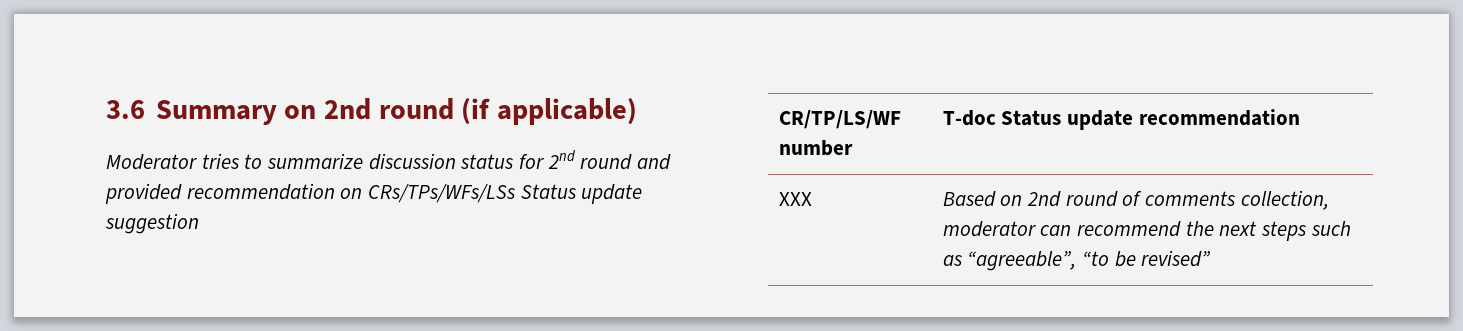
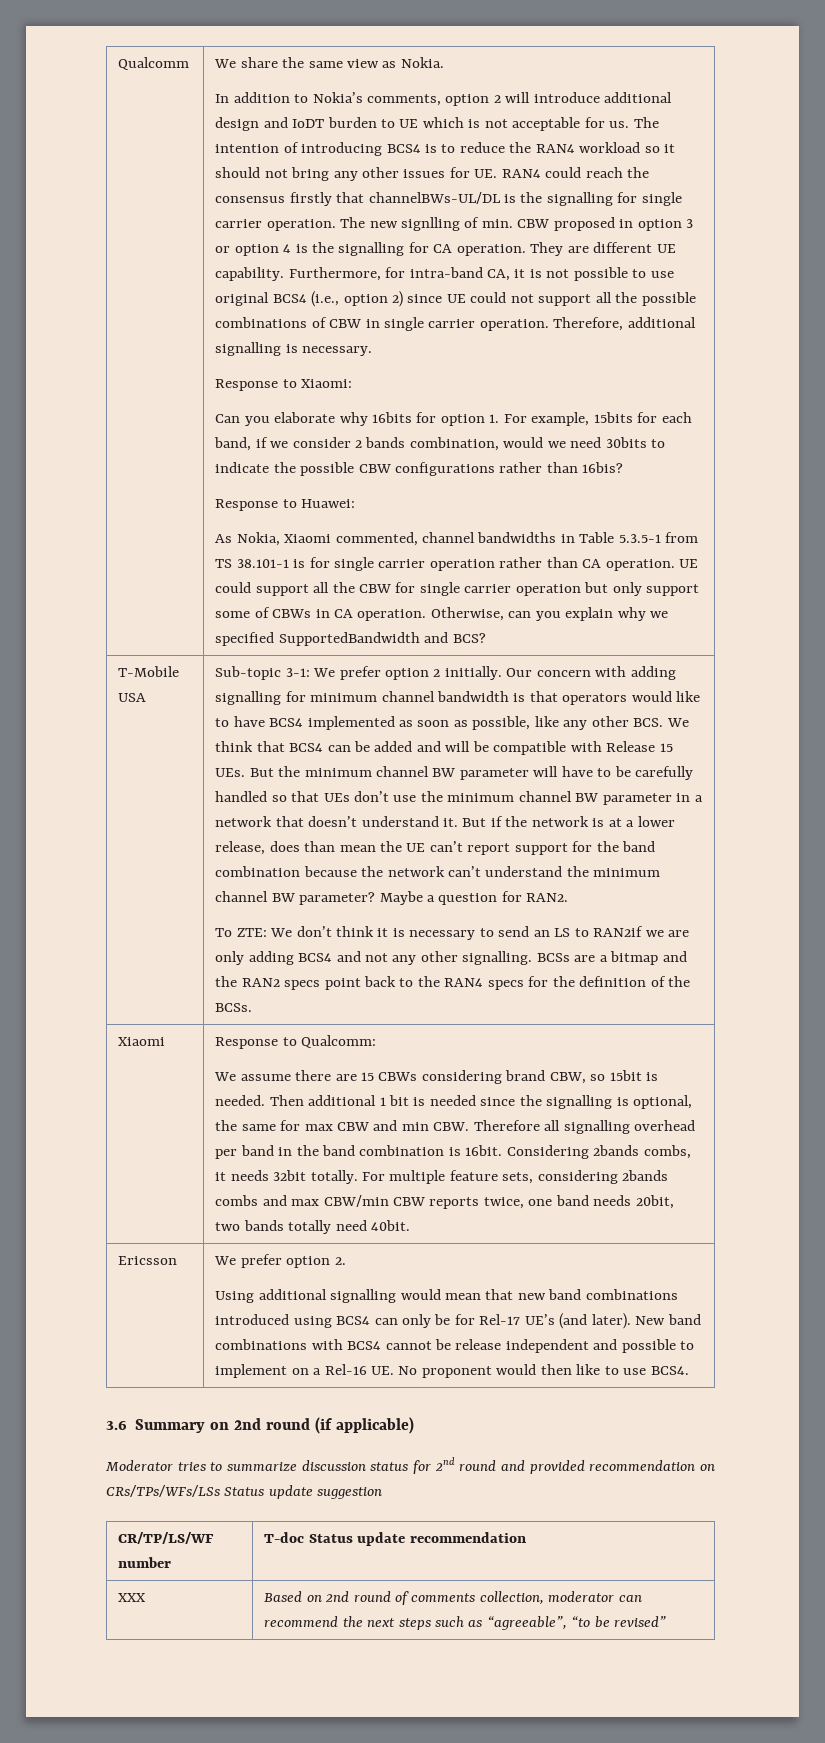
(106, 109) none -> [118,57,190,70] [214,57,444,68] [215,92,673,106] [215,117,659,131] [215,142,676,156] [215,167,650,181] [215,192,682,206] [215,217,694,231] [215,242,676,256] [215,267,674,281] [215,291,696,307] [215,317,696,331] [215,342,373,356] [215,379,353,391] [215,412,692,426] [214,437,666,451] [215,462,624,476] [215,499,356,511] [215,532,699,546] [215,557,699,571] [215,582,700,596] [215,607,669,621] [215,632,486,646] [118,666,180,677] [118,693,147,702] [215,666,676,680] [215,691,701,705] [215,716,689,730] [215,741,673,755] [215,766,694,780] [215,791,703,805] [215,816,675,827] [215,841,656,855] [215,866,661,877] [215,891,569,905] [215,926,689,940] [215,951,687,965] [215,976,691,990] [215,1003,253,1012] [118,1037,166,1046] [215,1035,377,1049] [214,1070,659,1084] [215,1095,693,1109] [215,1120,696,1134] [215,1145,691,1159] [215,1170,669,1184] [215,1195,674,1209] [215,1220,410,1234] [118,1256,178,1265] [214,1254,346,1268] [215,1289,678,1303] [215,1313,701,1329] [215,1339,695,1353] [215,1364,689,1378] Qualcomm | We share the same view as Nokia. // In addition to Nokia’s comments, option 2 will introduce additional design and IoDT burden to UE which is not acceptable for us. The intention of introducing BCS4 is to reduce the RAN4 workload so it should not bring any other issues for UE. RAN4 could reach the consensus firstly that channelBWs-UL/DL is the signalling for single carrier operation. The new signlling of min. CBW proposed in option 3 or option 4 is the signalling for CA operation. They are different UE capability. Furthermore, for intra-band CA, it is not possible to use original BCS4 (i.e., option 2) since UE could not support all the possible combinations of CBW in single carrier operation. Therefore, additional signalling is necessary. // Response to Xiaomi: // Can you elaborate why 16bits for option 1. For example, 15bits for each band, if we consider 2 bands combination, would we need 30bits to indicate the possible CBW configurations rather than 16bis? // Response to Huawei: // As Nokia, Xiaomi commented, channel bandwidths in Table 5.3.5-1 from TS 38.101-1 is for single carrier operation rather than CA operation. UE could support all the CBW for single carrier operation but only support some of CBWs in CA operation. Otherwise, can you explain why we specified SupportedBandwidth and BCS? // T-Mobile USA | Sub-topic 3-1: We prefer option 2 initially. Our concern with adding signalling for minimum channel bandwidth is that operators would like to have BCS4 implemented as soon as possible, like any other BCS. We think that BCS4 can be added and will be compatible with Release 15 UEs. But the minimum channel BW parameter will have to be carefully handled so that UEs don’t use the minimum channel BW parameter in a network that doesn’t understand it. But if the network is at a lower release, does than mean the UE can’t report support for the band combination because the network can’t understand the minimum channel BW parameter? Maybe a question for RAN2. // To ZTE: We don’t think it is necessary to send an LS to RAN2if we are only adding BCS4 and not any other signalling. BCSs are a bitmap and the RAN2 specs point back to the RAN4 specs for the definition of the BCSs. // Xiaomi | Response to Qualcomm: // We assume there are 15 CBWs considering brand CBW, so 15bit is needed. Then additional 1 bit is needed since the signalling is optional, the same for max CBW and min CBW. Therefore all signalling overhead per band in the band combination is 16bit. Considering 2bands combs, it needs 32bit totally. For multiple feature sets, considering 2bands combs and max CBW/min CBW reports twice, one band needs 20bit, two bands totally need 40bit. // Ericsson | We prefer option 2. // Using additional signalling would mean that new band combinations introduced using BCS4 can only be for Rel-17 UE’s (and later). New band combinations with BCS4 cannot be release independent and possible to implement on a Rel-16 UE. No proponent would then like to use BCS4. //

